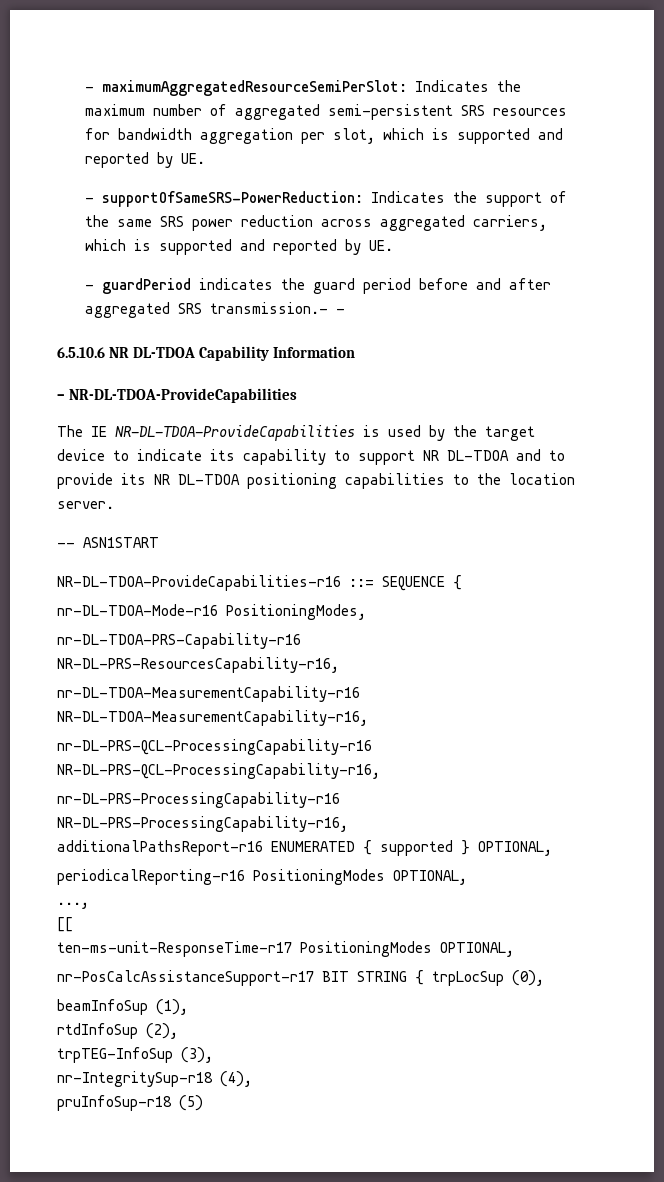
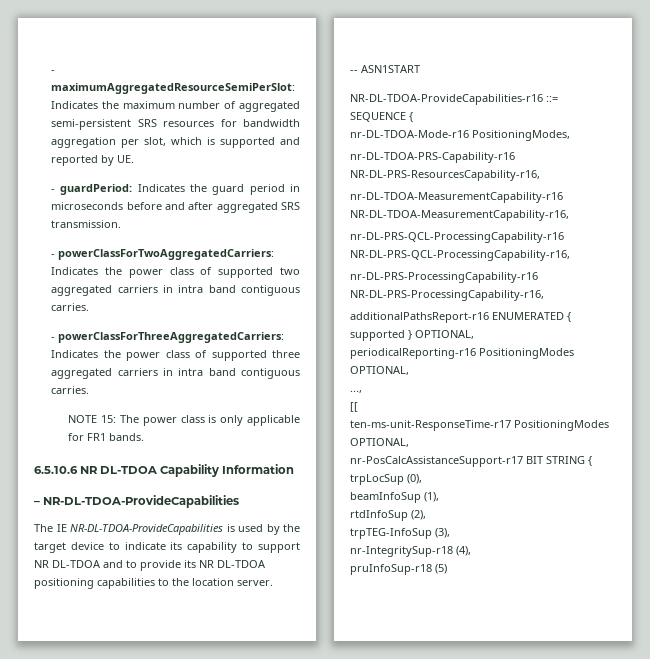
[101,191,567,207] [84,215,547,231] [84,239,393,255] [84,278,411,294] supportOfSameSRS-PowerReduction: Indicates the support of the same SRS power reduction across aggregated carriers, which is supported and reported by UE. // - guardPeriod indicates the guard period -> [60,184,300,195] [51,202,124,210] guardPeriod: Indicates the guard period in microseconds
[209,302,345,314] transmission.- - -> [51,220,122,228] [51,249,275,260] [51,267,300,278] [51,285,300,296] [51,303,90,311] [51,332,285,343] [51,350,300,361] [51,368,300,379] [51,386,90,394] [68,415,300,426] [68,433,145,441] transmission. // - powerClassForTwoAggregatedCarriers: Indicates the power class of supported two aggregated carriers in intra band contiguous carries. // - powerClassForThreeAggregatedCarriers: Indicates the power class of supported three aggregated carriers in intra band contiguous carries. // NOTE 15: The power class is only applicable for FR1 bands.

